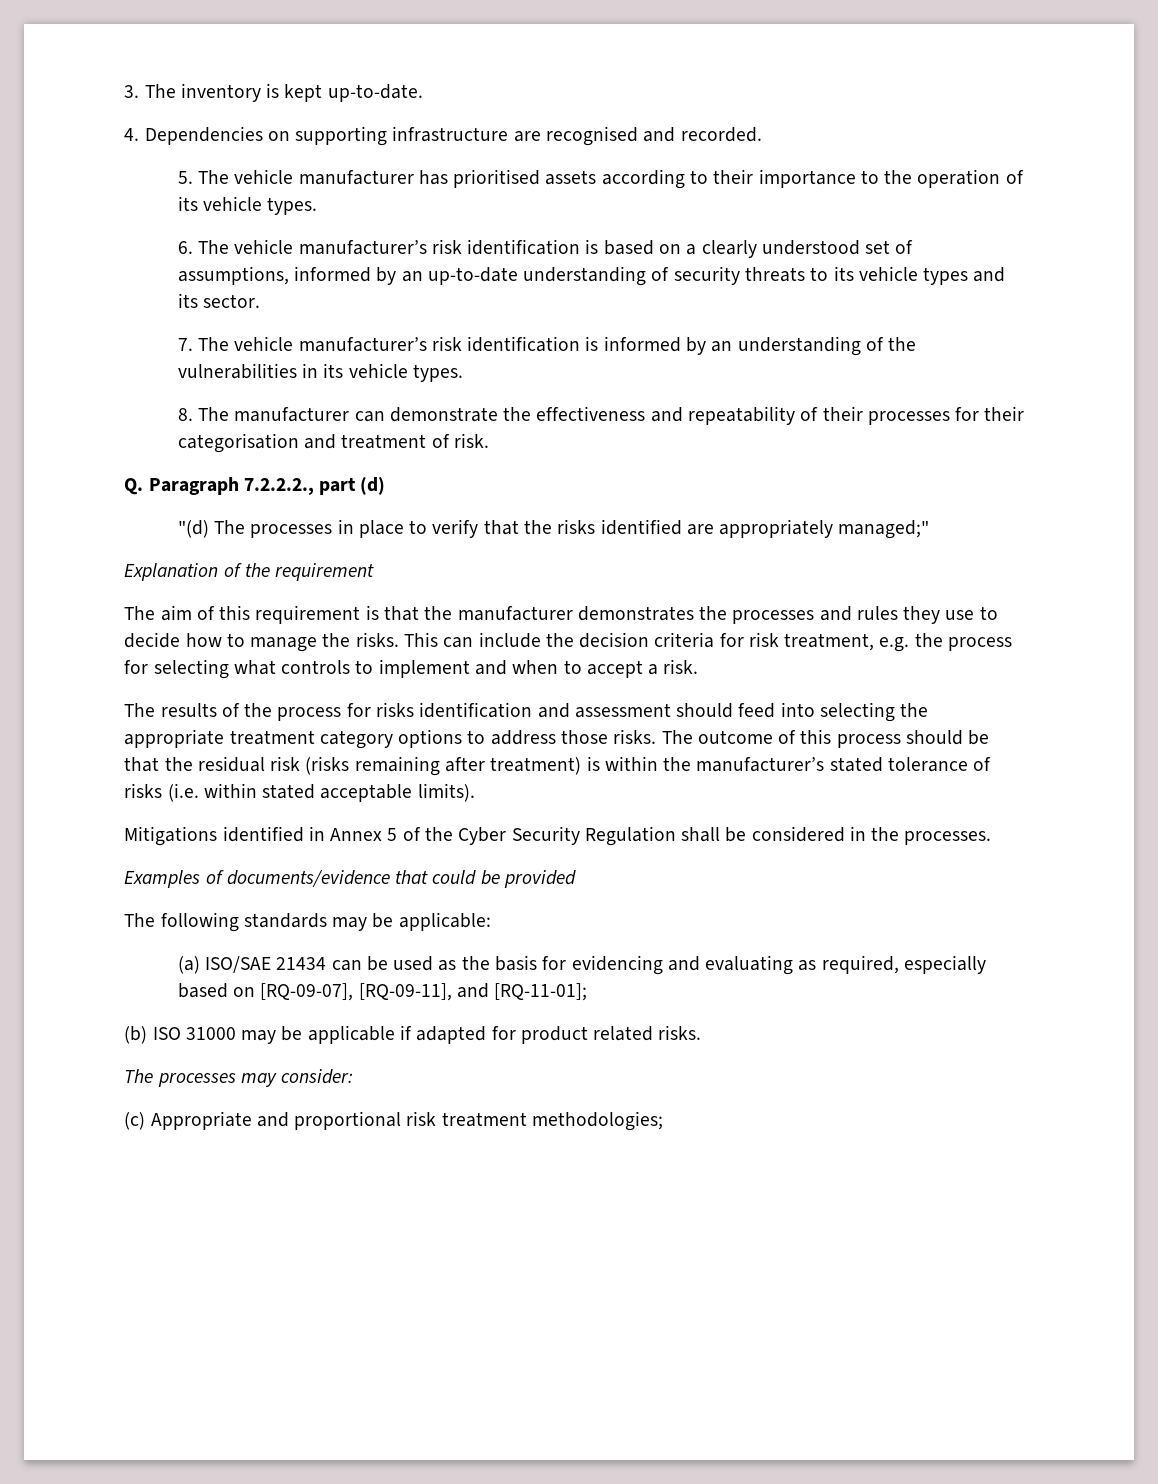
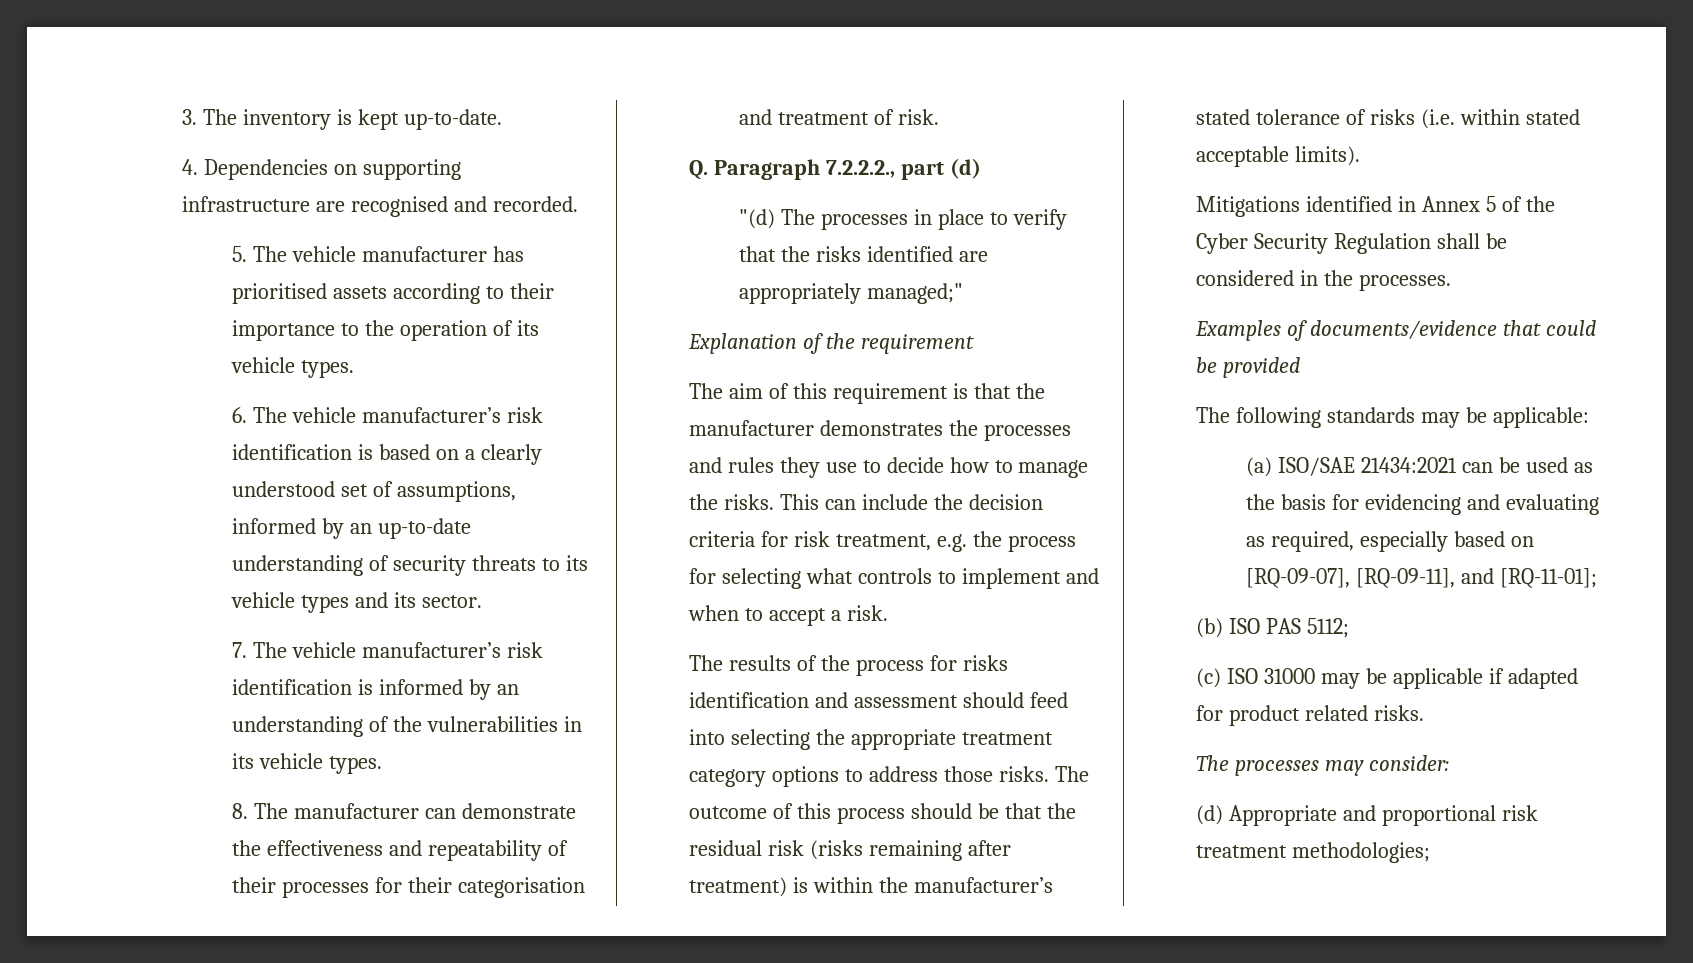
[276,957,327,970] 21434 -> [1360,457,1457,473] 21434:2021
(181, 1033) none -> [1265,618,1349,638] [1195,668,1258,688] PAS 5112; // (c) ISO
[124,1112,146,1130] (c) -> [1195,805,1223,825] (d)

